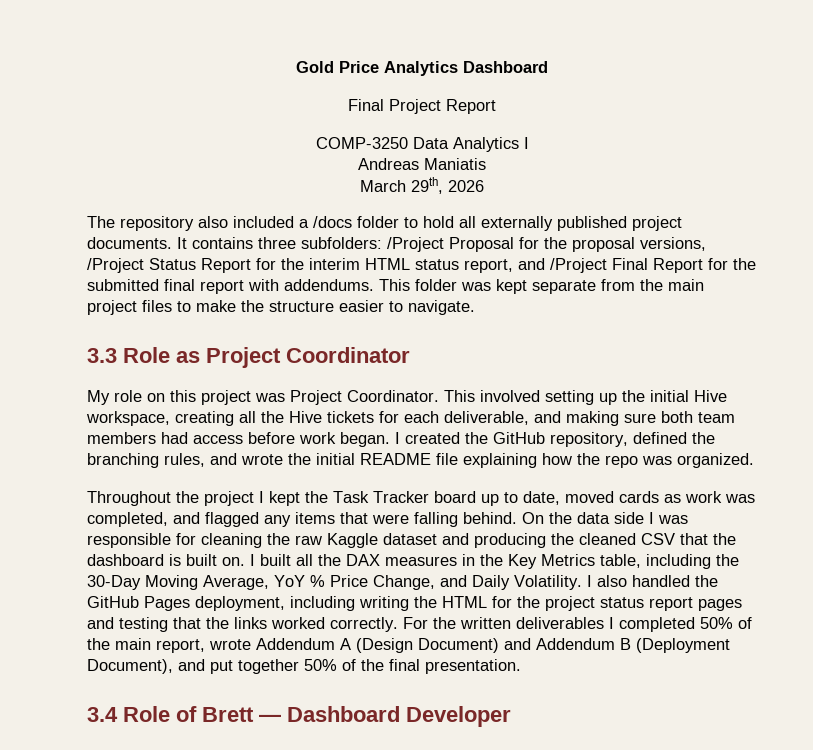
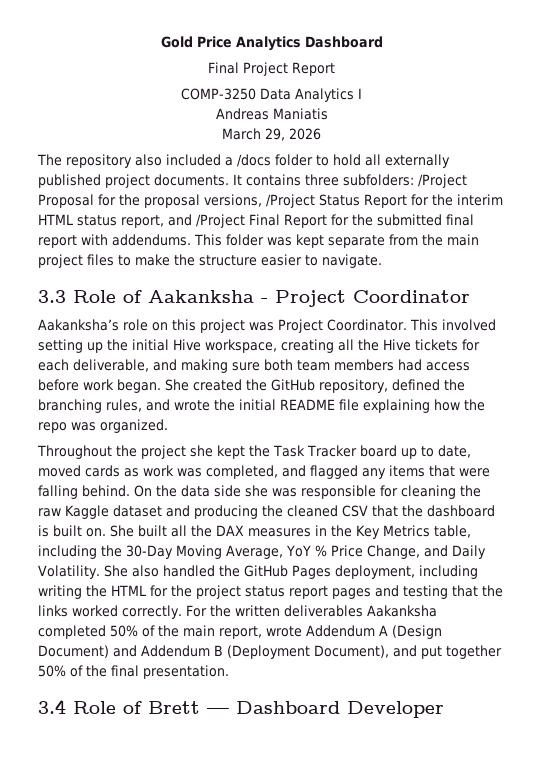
[411,177,443,194] 29th, -> [265,128,285,141] 29,
[176,351,200,363] as -> [123,290,268,303] of Aakanksha -
[87,390,110,405] My -> [38,319,119,331] Aakanksha’s
[395,432,400,444] I -> [165,379,189,391] She
[259,491,264,503] I -> [190,445,213,457] she
[649,512,654,524] I -> [245,485,268,497] she
[250,554,255,566] I -> [110,525,134,537] She
[587,575,592,587] I -> [103,565,128,577] She
[609,617,614,629] I -> [366,605,437,617] Aakanksha

